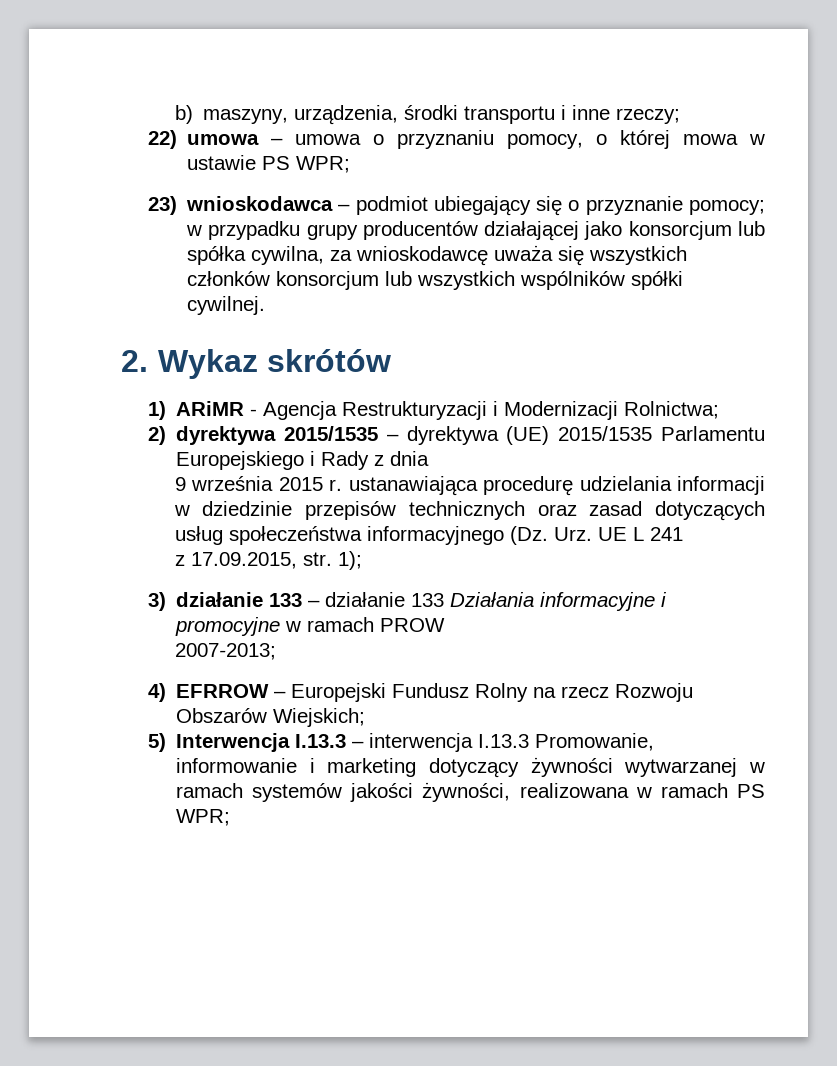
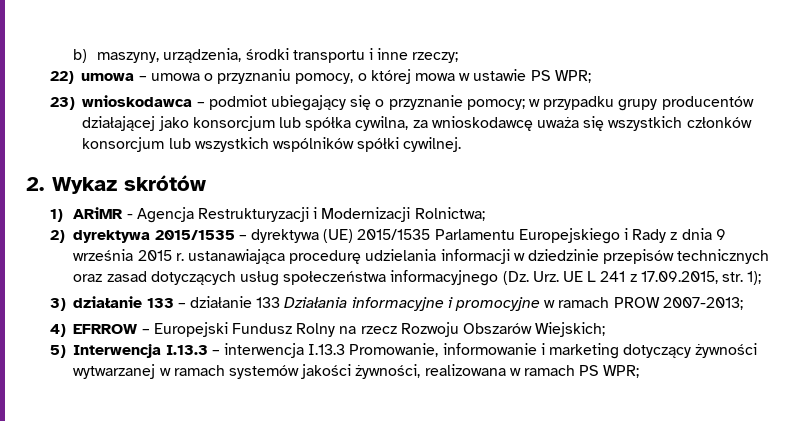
(430, 458) // -> (712, 234) none
(683, 534) // -> (626, 276) none
(446, 625) // -> (660, 302) none

